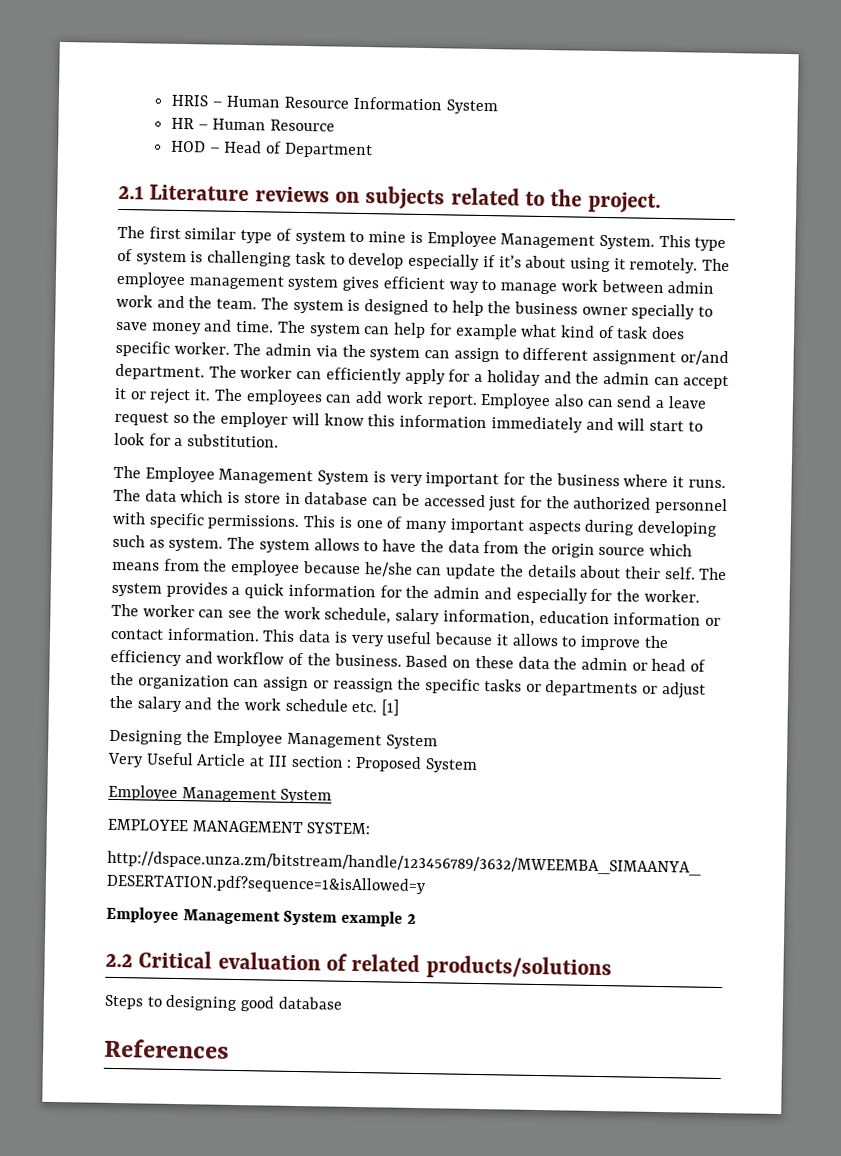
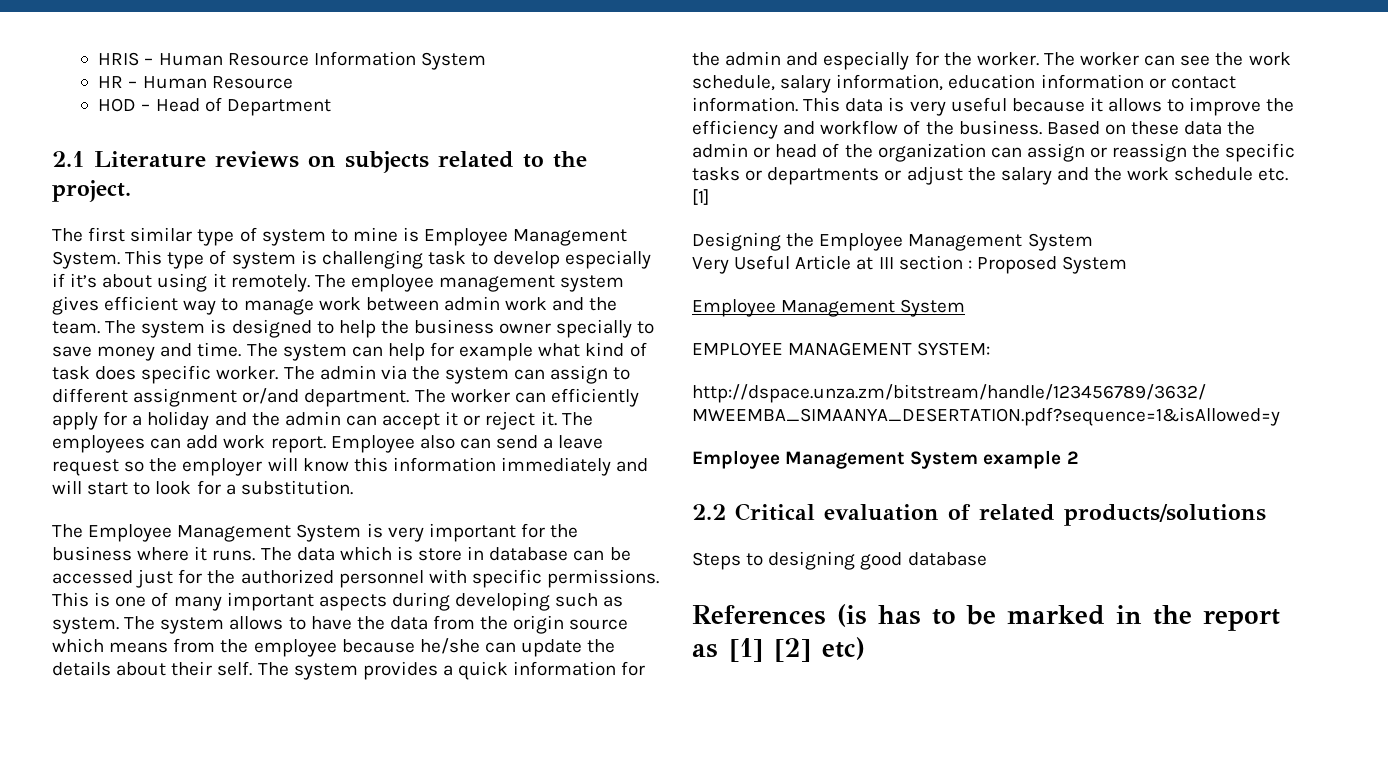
(229, 1048) none -> [837,604,1280,631] [692,637,865,662] (is has to be marked in the report as [1] [2] etc)

